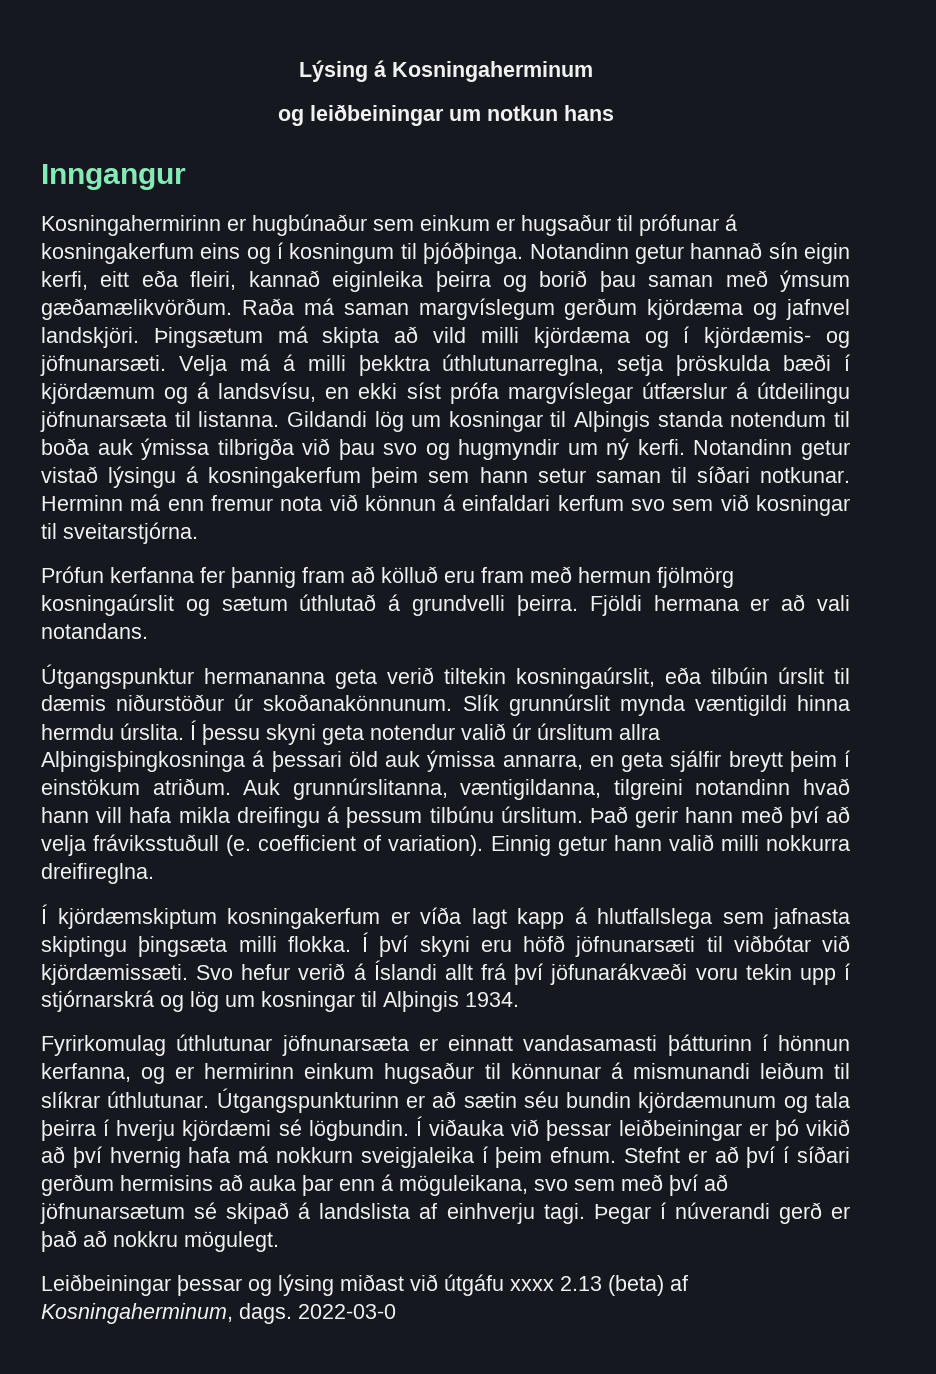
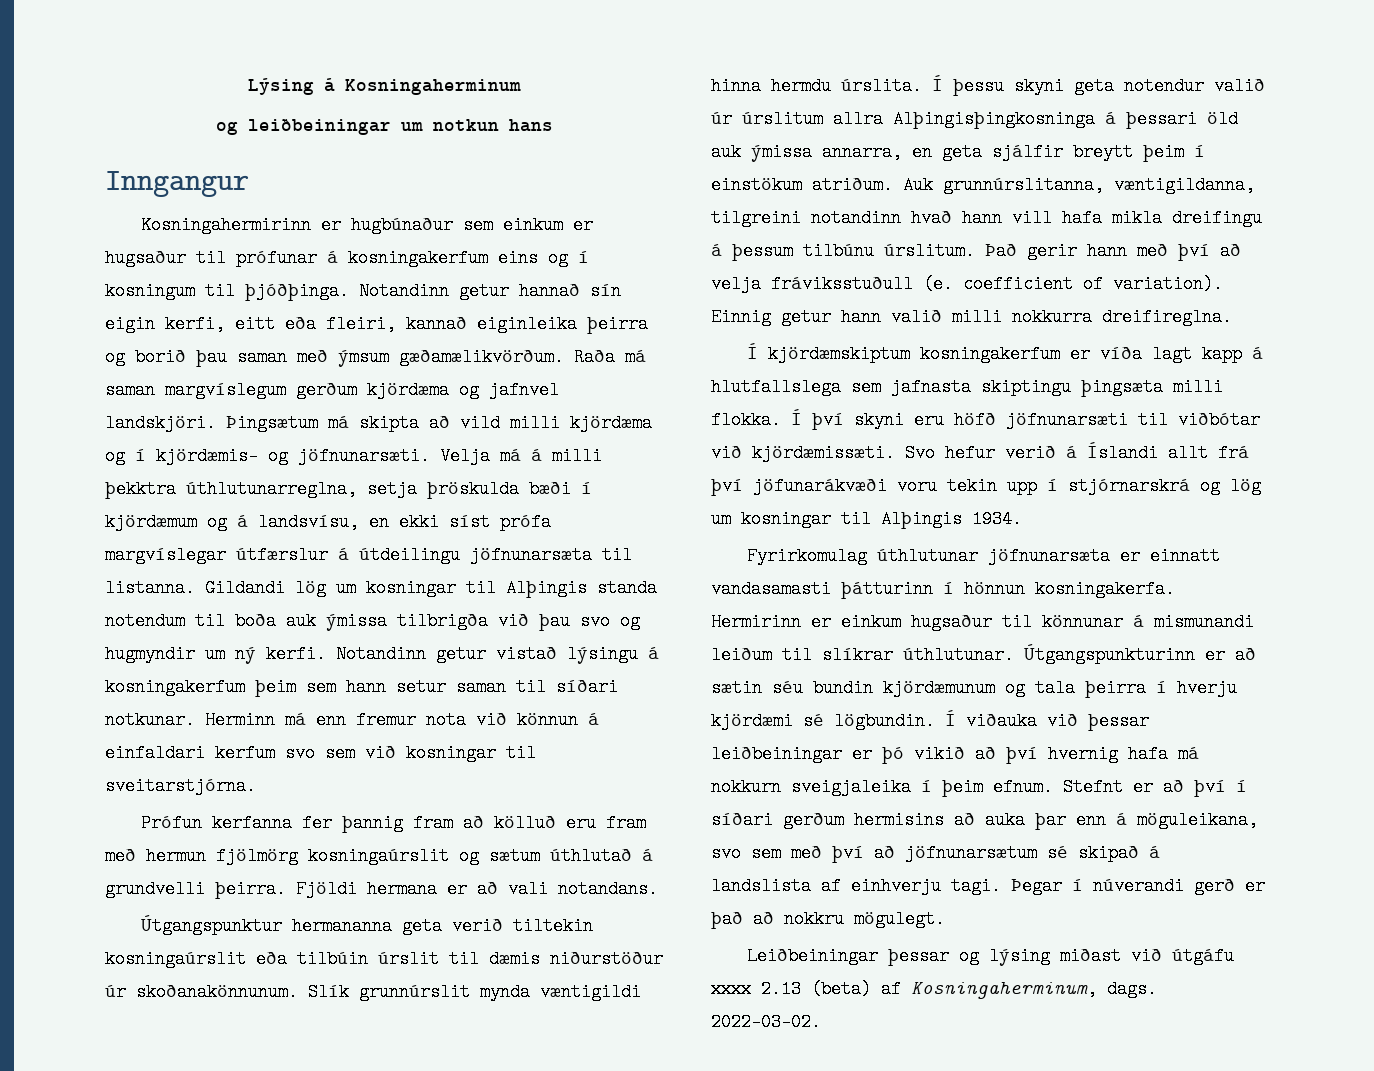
[516,667,655,689] kosningaúrslit, -> [105,950,246,968] kosningaúrslit
[41,1063,295,1084] kerfanna, og er hermirinn -> [1035,580,1175,598] [711,613,831,631] kosningakerfa. Hermirinn er
[298,1304,396,1319] 2022-03-0 -> [711,1013,821,1031] 2022-03-02.

